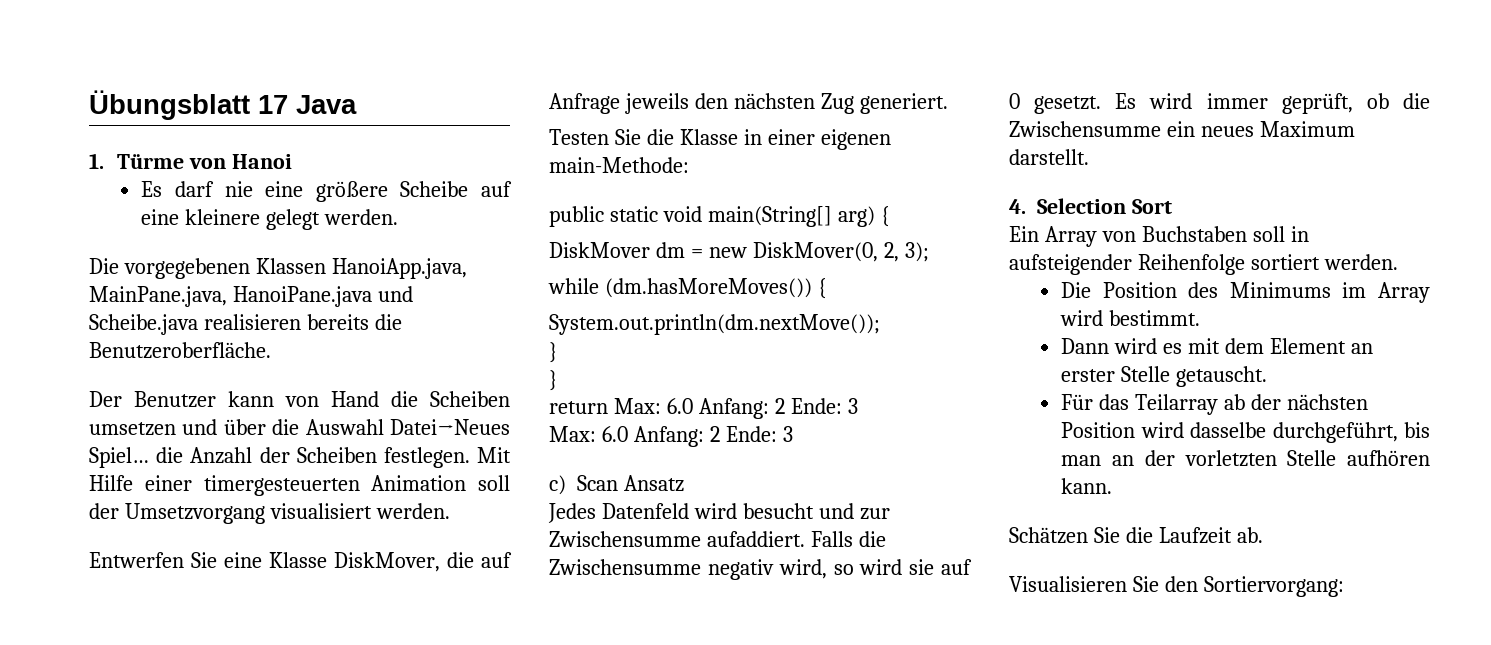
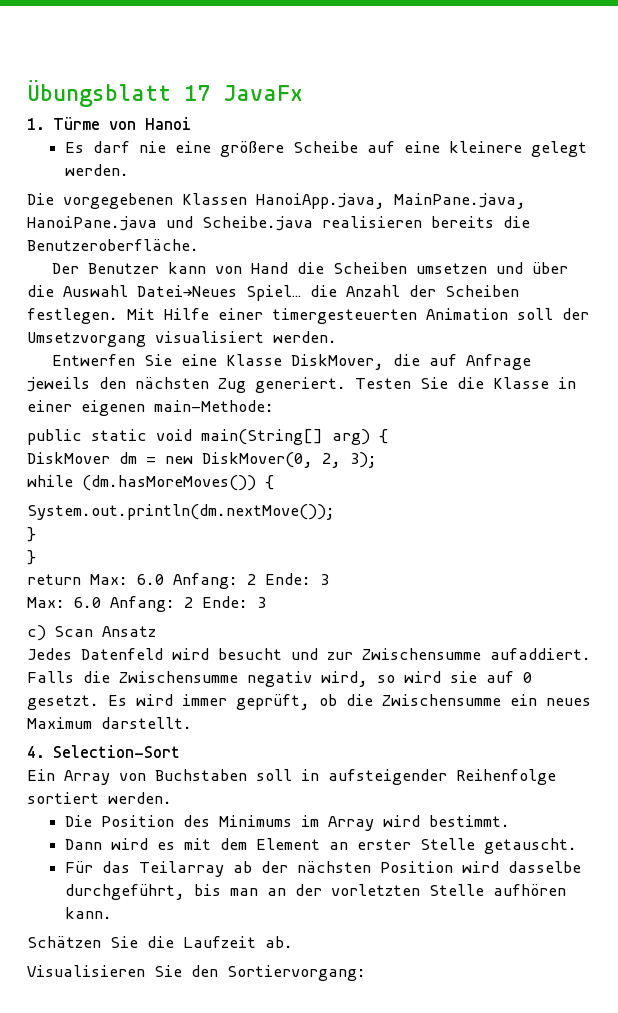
[296,95,357,114] Java -> [223,85,303,101] JavaFx
(948, 103) // -> (346, 385) none
[1037,198,1173,214] Selection Sort -> [53,745,181,758] Selection-Sort

